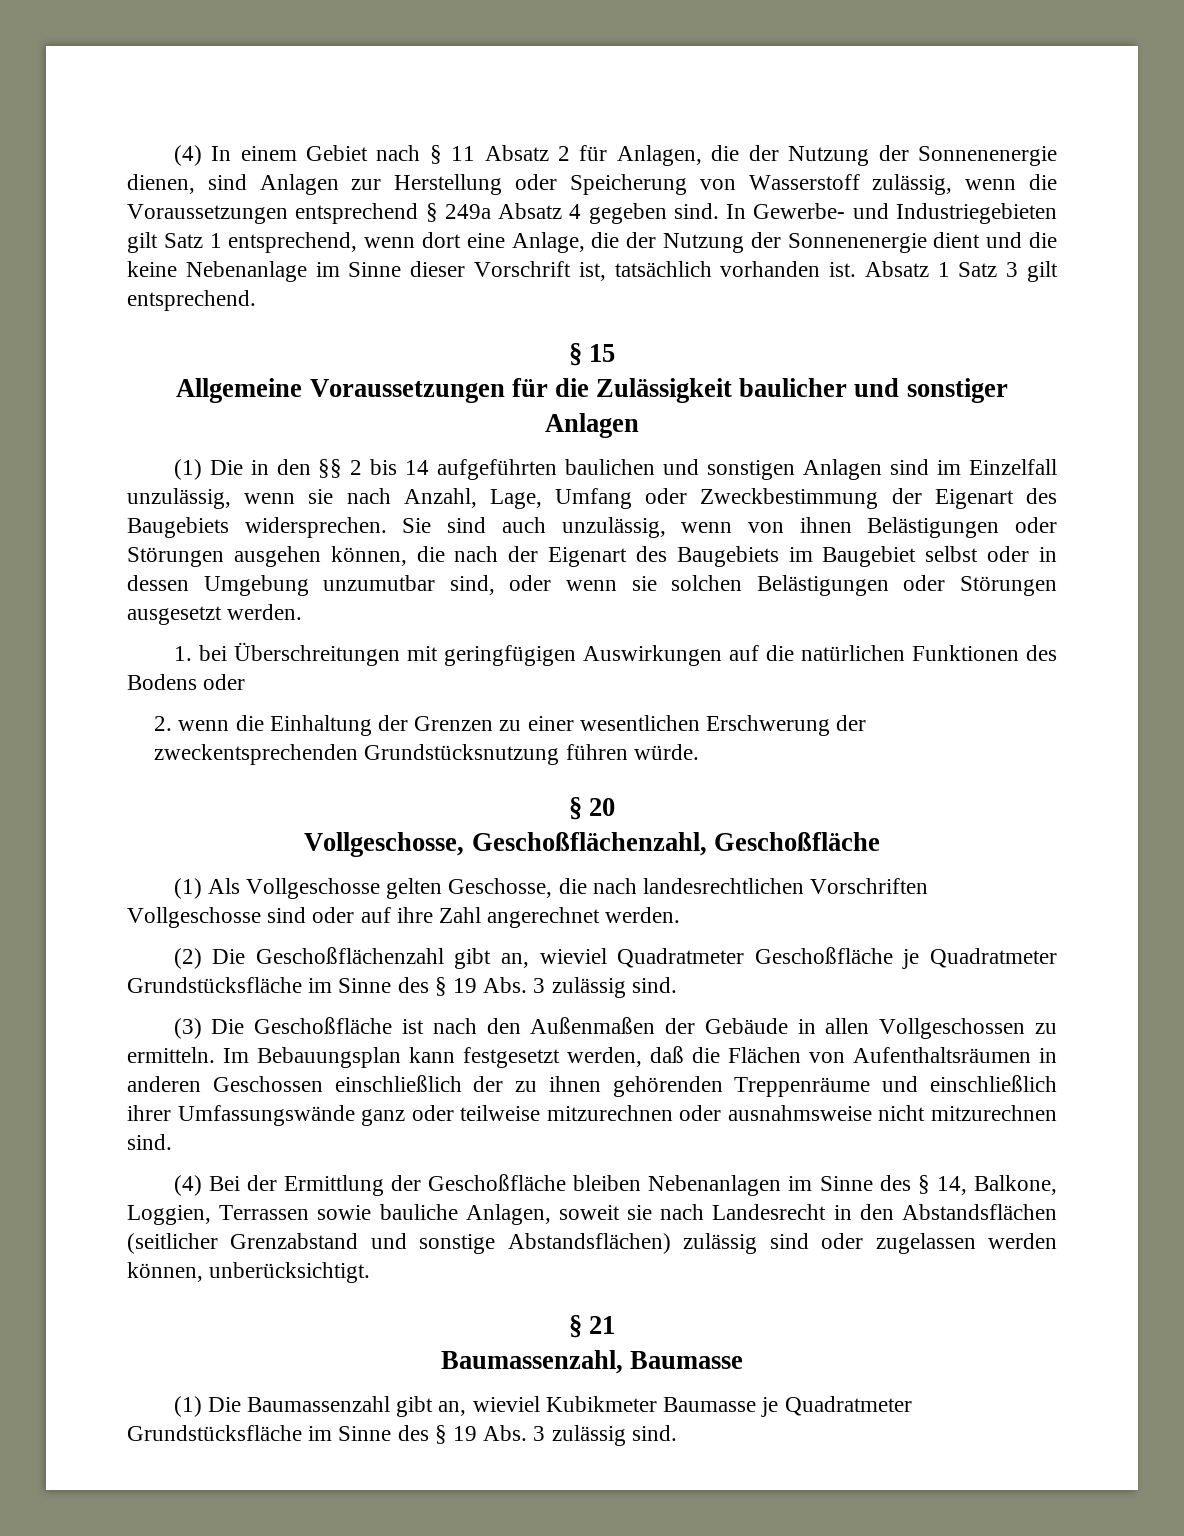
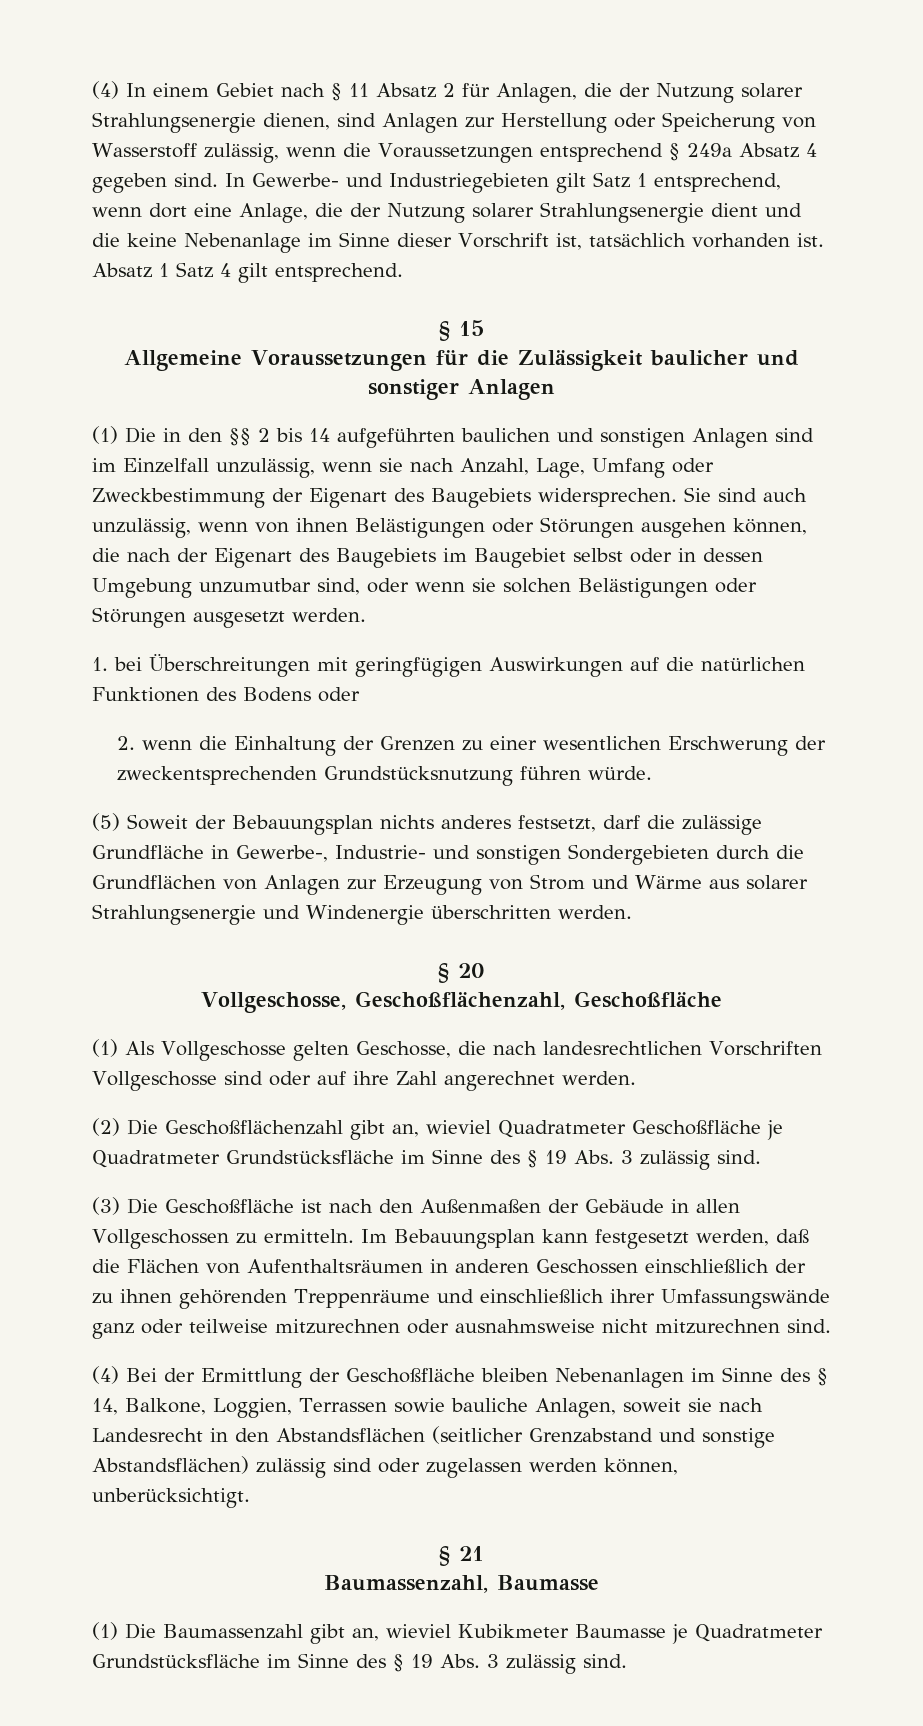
[878,145,1057,166] der Sonnenenergie -> [741,83,803,98] [92,112,256,133] solarer Strahlungsenergie
[750,232,927,253] der Sonnenenergie -> [472,202,704,223] solarer Strahlungsenergie
[1006,262,1019,277] 3 -> [220,263,231,277] 4
(699, 752) none -> [92,813,762,835] [92,844,804,865] [92,874,808,895] [92,904,632,925] // (5) Soweit der Bebauungsplan nichts anderes festsetzt, darf die zulässige Grundfläche in Gewerbe-, Industrie- und sonstigen Sondergebieten durch die Grundflächen von Anlagen zur Erzeugung von Strom und Wärme aus solarer Strahlungsenergie und Windenergie überschritten werden.

